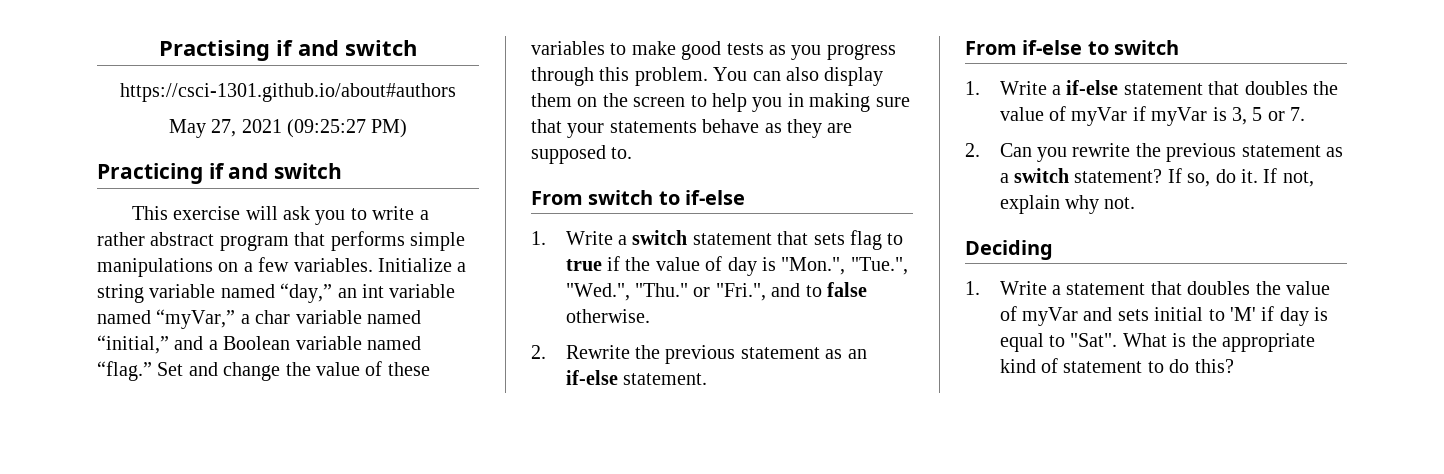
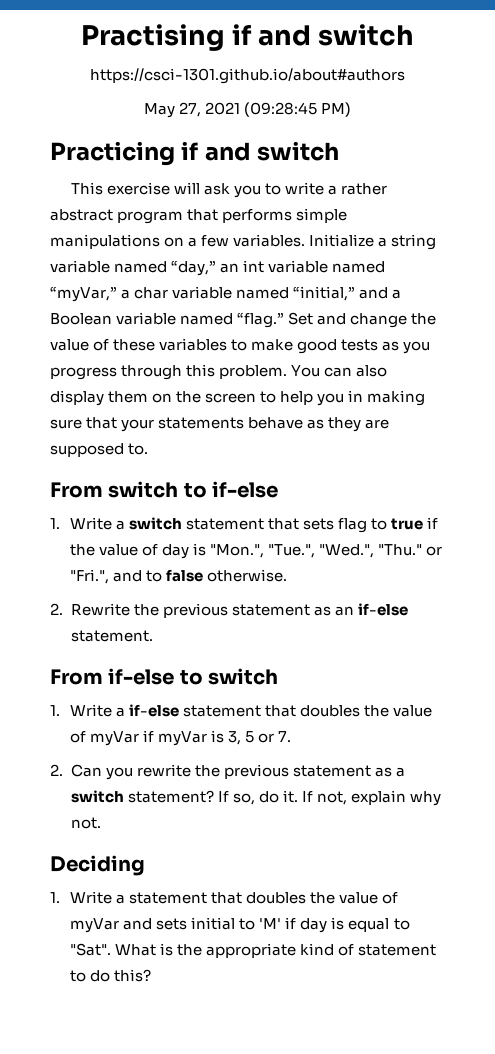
[286,119,366,138] (09:25:27 -> [244,102,318,117] (09:28:45

